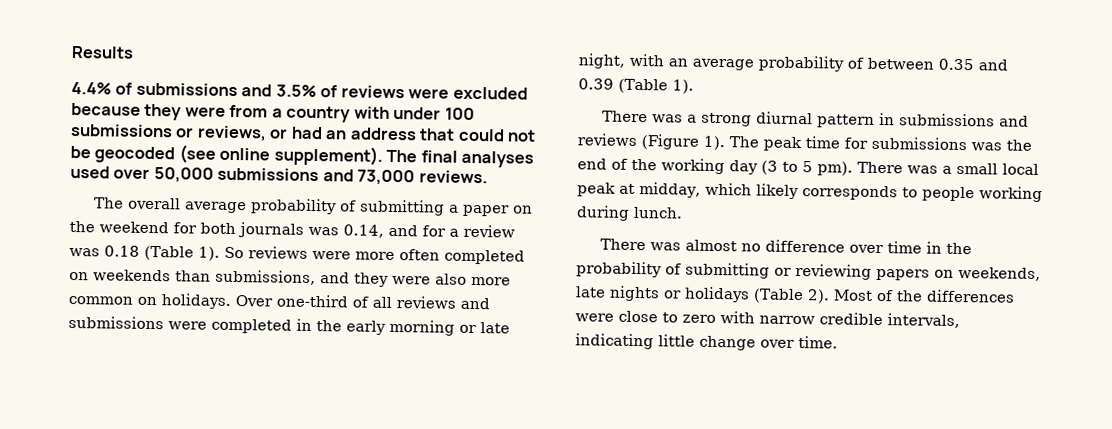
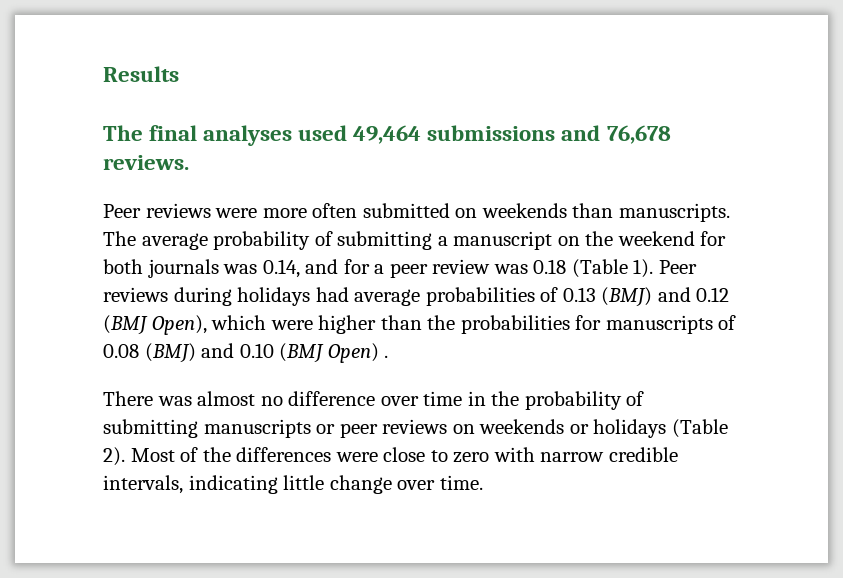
[71,81,528,100] [71,102,475,123] [70,123,537,142] [70,144,383,166] 4.4% of submissions and 3.5% of reviews were excluded because they were from a country with under 100 submissions or reviews, or had an address that could not be geocoded (see online supplement). -> (179, 74) none
[113,167,416,186] over 50,000 submissions and 73,000 -> [353,125,671,144] 49,464 submissions and 76,678
[93,197,181,210] The overall -> [103,203,730,222] [103,231,136,246] Peer reviews were more often submitted on weekends than manuscripts. The
[461,204,510,217] paper -> [453,231,553,250] manuscript
(459, 232) none -> [389,263,428,278] peer
[223,246,525,265] [69,269,511,287] [68,293,490,310] [68,315,510,336] [578,53,1008,72] [578,78,694,94] [601,110,1029,128] [577,133,1032,152] [577,158,1039,176] [577,182,1043,203] [576,205,683,221] So reviews were more often completed on weekends than submissions, and they were also more common on holidays. Over one-third of all reviews and submissions were completed in the early morning or late night, with an average probability of between 0.35 and 0.39 (Table 1). // There was a strong diurnal pattern in submissions and reviews (Figure 1). The peak time for submissions was the end of the working day (3 to 5 pm). There was a small local peak at midday, which likely corresponds to people working during lunch. -> [658,260,697,274] [103,287,730,307] [103,315,737,335] [103,343,389,363] Peer reviews during holidays had average probabilities of 0.13 (BMJ) and 0.12 (BMJ Open), which were higher than the probabilities for manuscripts of 0.08 (BMJ) and 0.10 (BMJ Open) .
[774,263,1041,282] [575,285,660,302] or reviewing papers on weekends, late nights -> [203,419,565,438] manuscripts or peer reviews on weekends

